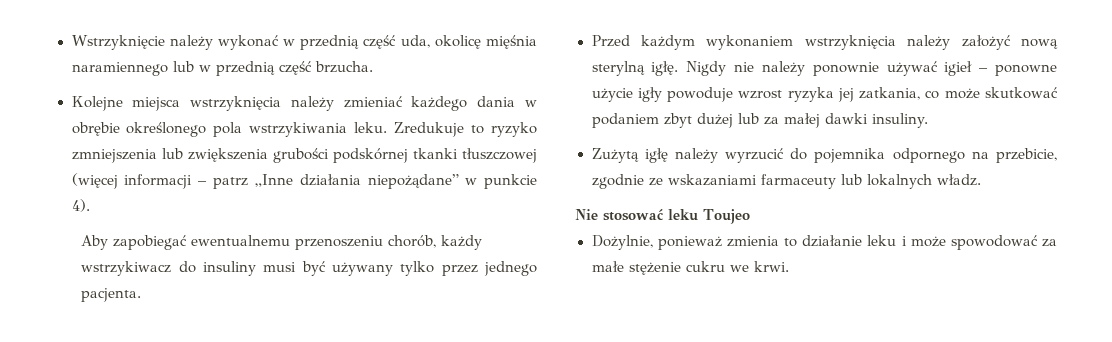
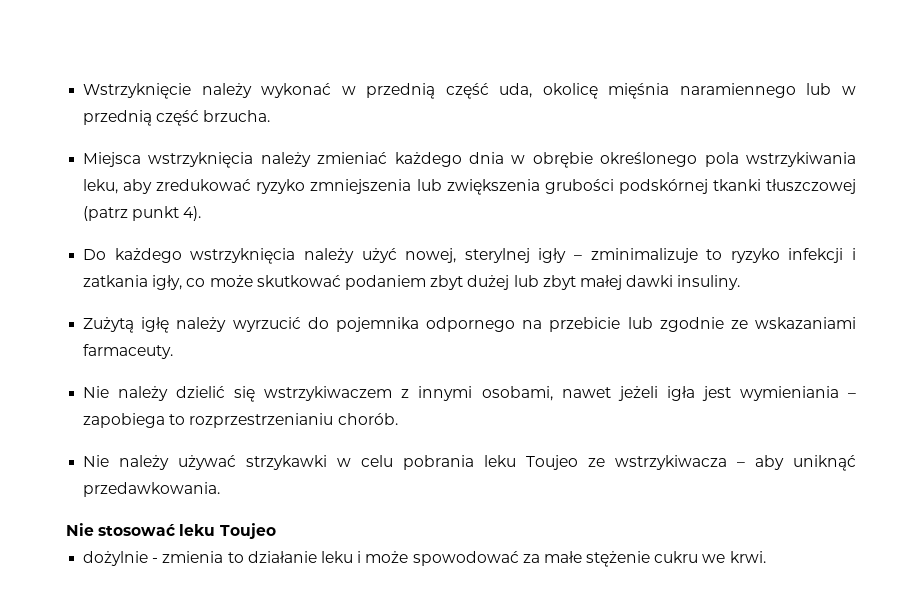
[71,96,181,111] Kolejne miejsca -> [83,152,142,167] Miejsca
[477,96,516,107] dania -> [469,152,505,164] dnia
[354,122,485,137] leku. Zredukuje to -> [83,179,252,194] leku, aby zredukować
[71,173,537,189] [71,199,90,212] [81,235,483,250] [81,261,537,276] [81,288,142,302] [591,35,1058,50] [591,61,1057,76] [591,87,921,102] (więcej informacji – patrz „Inne działania niepożądane” w punkcie 4). // Aby zapobiegać ewentualnemu przenoszeniu chorób, każdy wstrzykiwacz do insuliny musi być używany tylko przez jednego pacjenta. // Przed każdym wykonaniem wstrzyknięcia należy założyć nową sterylną igłę. Nigdy nie należy ponownie używać igieł – ponowne użycie igły powoduje wzrost ryzyka jej zatkania, -> [83,206,202,221] [83,248,856,264] [83,275,183,290] (patrz punkt 4). // Do każdego wstrzyknięcia należy użyć nowej, sterylnej igły – zminimalizuje to ryzyko infekcji i zatkania igły,
[763,117,779,125] za -> [542,275,576,290] zbyt
[996,148,1057,163] przebicie, -> [549,317,653,332] przebicie lub
[760,174,981,189] farmaceuty lub lokalnych władz. -> [83,344,174,359] [83,386,856,402] [83,413,398,428] [83,455,857,471] [83,482,221,497] farmaceuty. // Nie należy dzielić się wstrzykiwaczem z innymi osobami, nawet jeżeli igła jest wymieniania – zapobiega to rozprzestrzenianiu chorób. // Nie należy używać strzykawki w celu pobrania leku Toujeo ze wstrzykiwacza – aby uniknąć przedawkowania.
[591,235,722,250] Dożylnie, ponieważ -> [83,551,159,566] dożylnie -

